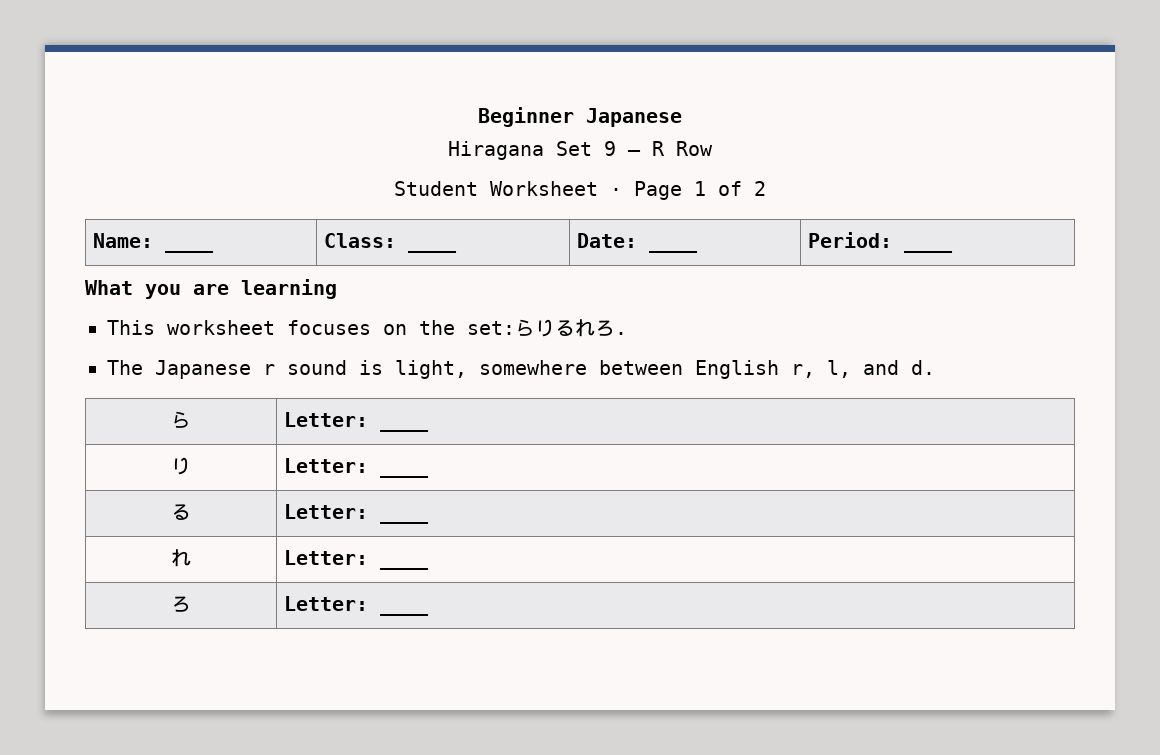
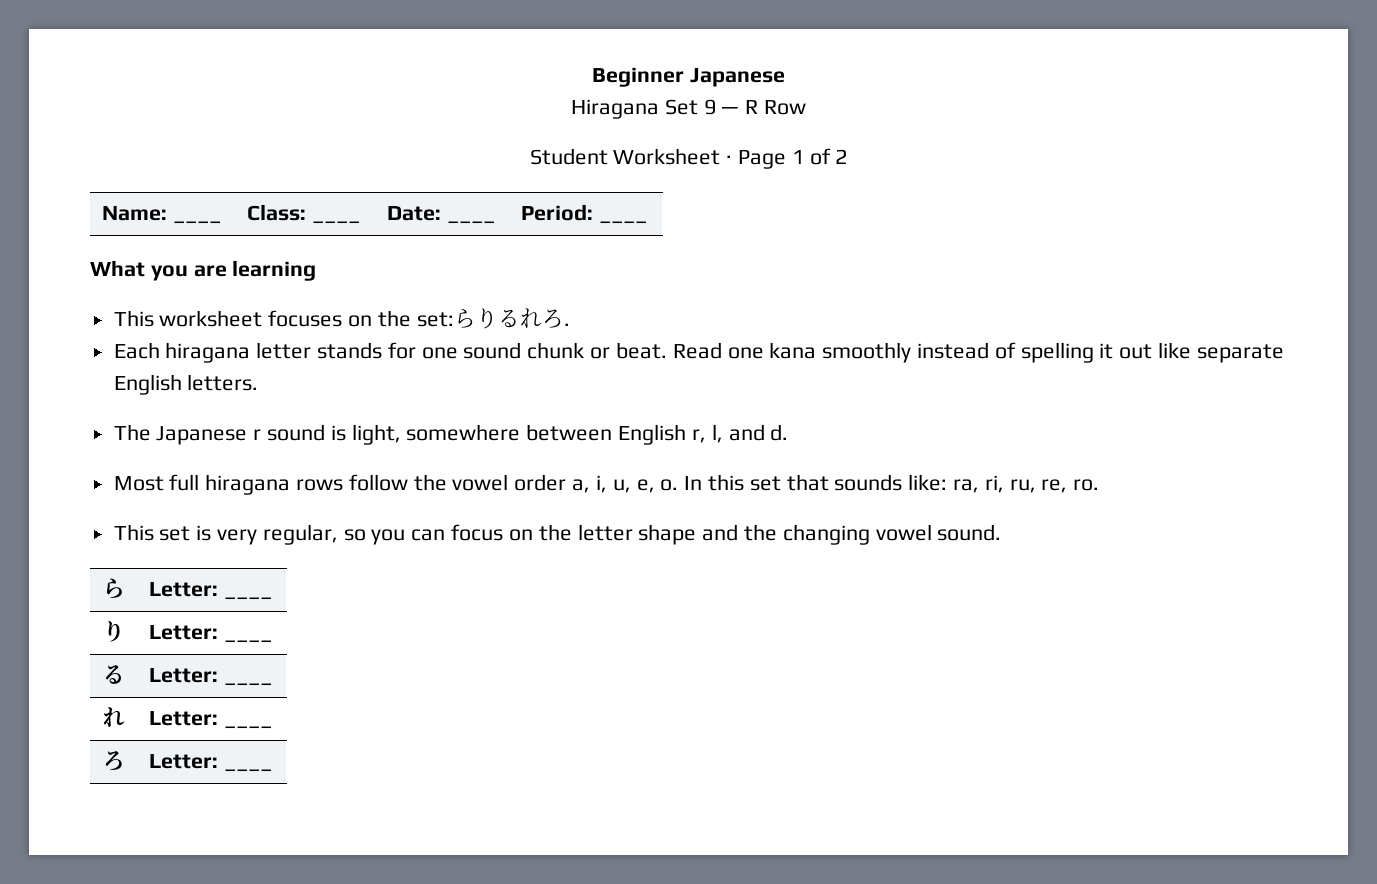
(627, 333) none -> [113,342,1284,363] [113,374,259,395] // Each hiragana letter stands for one sound chunk or beat. Read one kana smoothly instead of spelling it out like separate English letters.
(935, 367) none -> [113,474,1100,495] [113,524,1002,545] // Most full hiragana rows follow the vowel order a, i, u, e, o. In this set that sounds like: ra, ri, ru, re, ro. // This set is very regular, so you can focus on the letter shape and the changing vowel sound.

